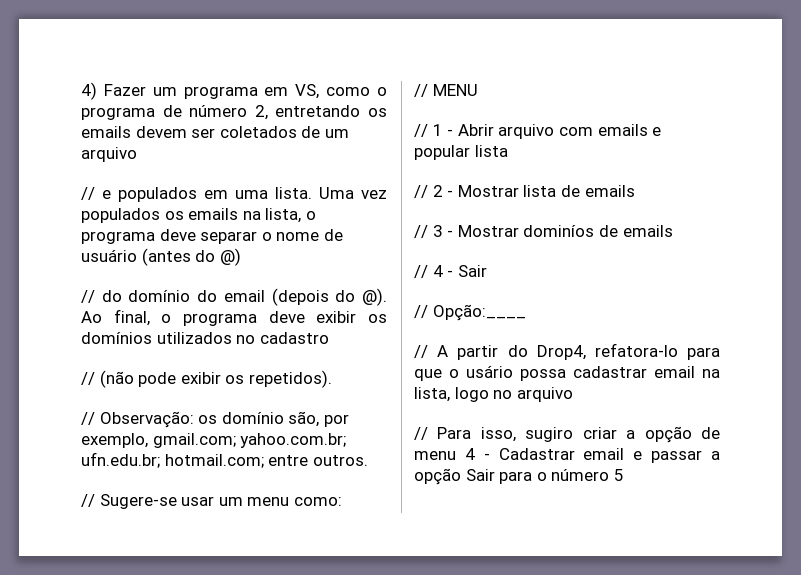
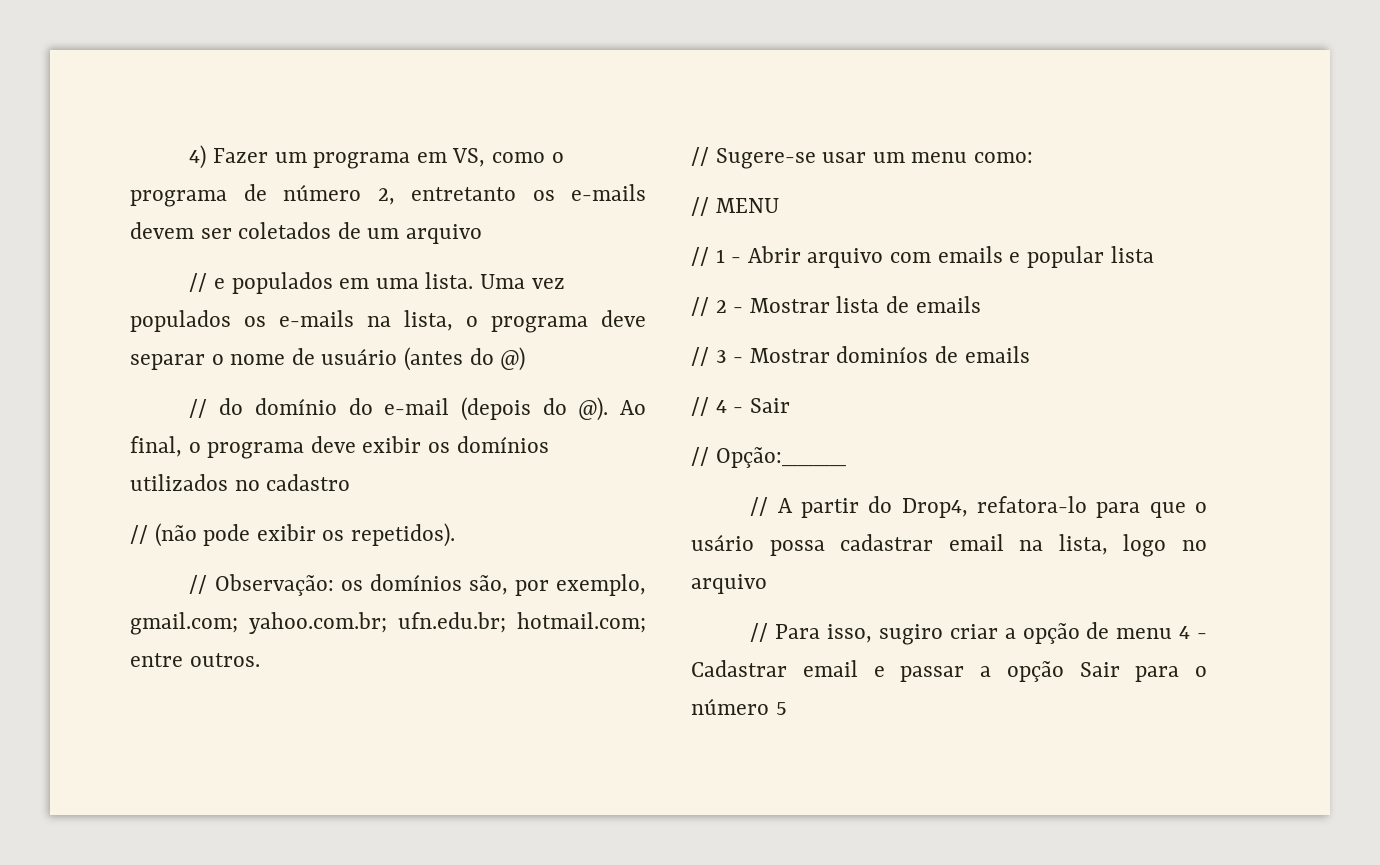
[275,105,387,117] [81,126,131,138] entretando os emails -> [411,184,646,201] entretanto os e-mails
[188,208,239,220] emails -> [279,310,354,327] e-mails
[223,290,265,302] email -> [384,398,450,415] e-mail
[221,412,284,424] domínio -> [369,574,462,591] domínios

